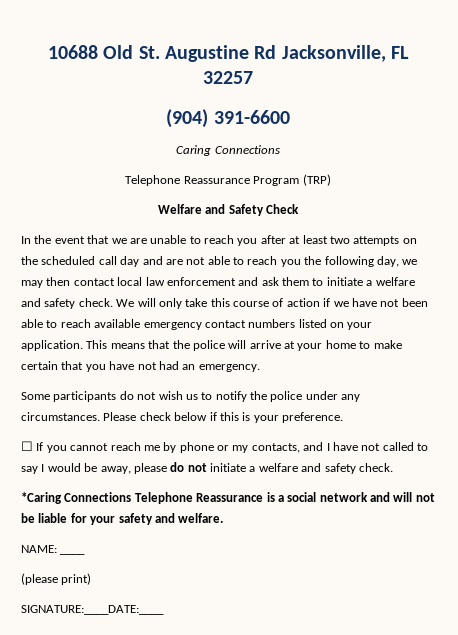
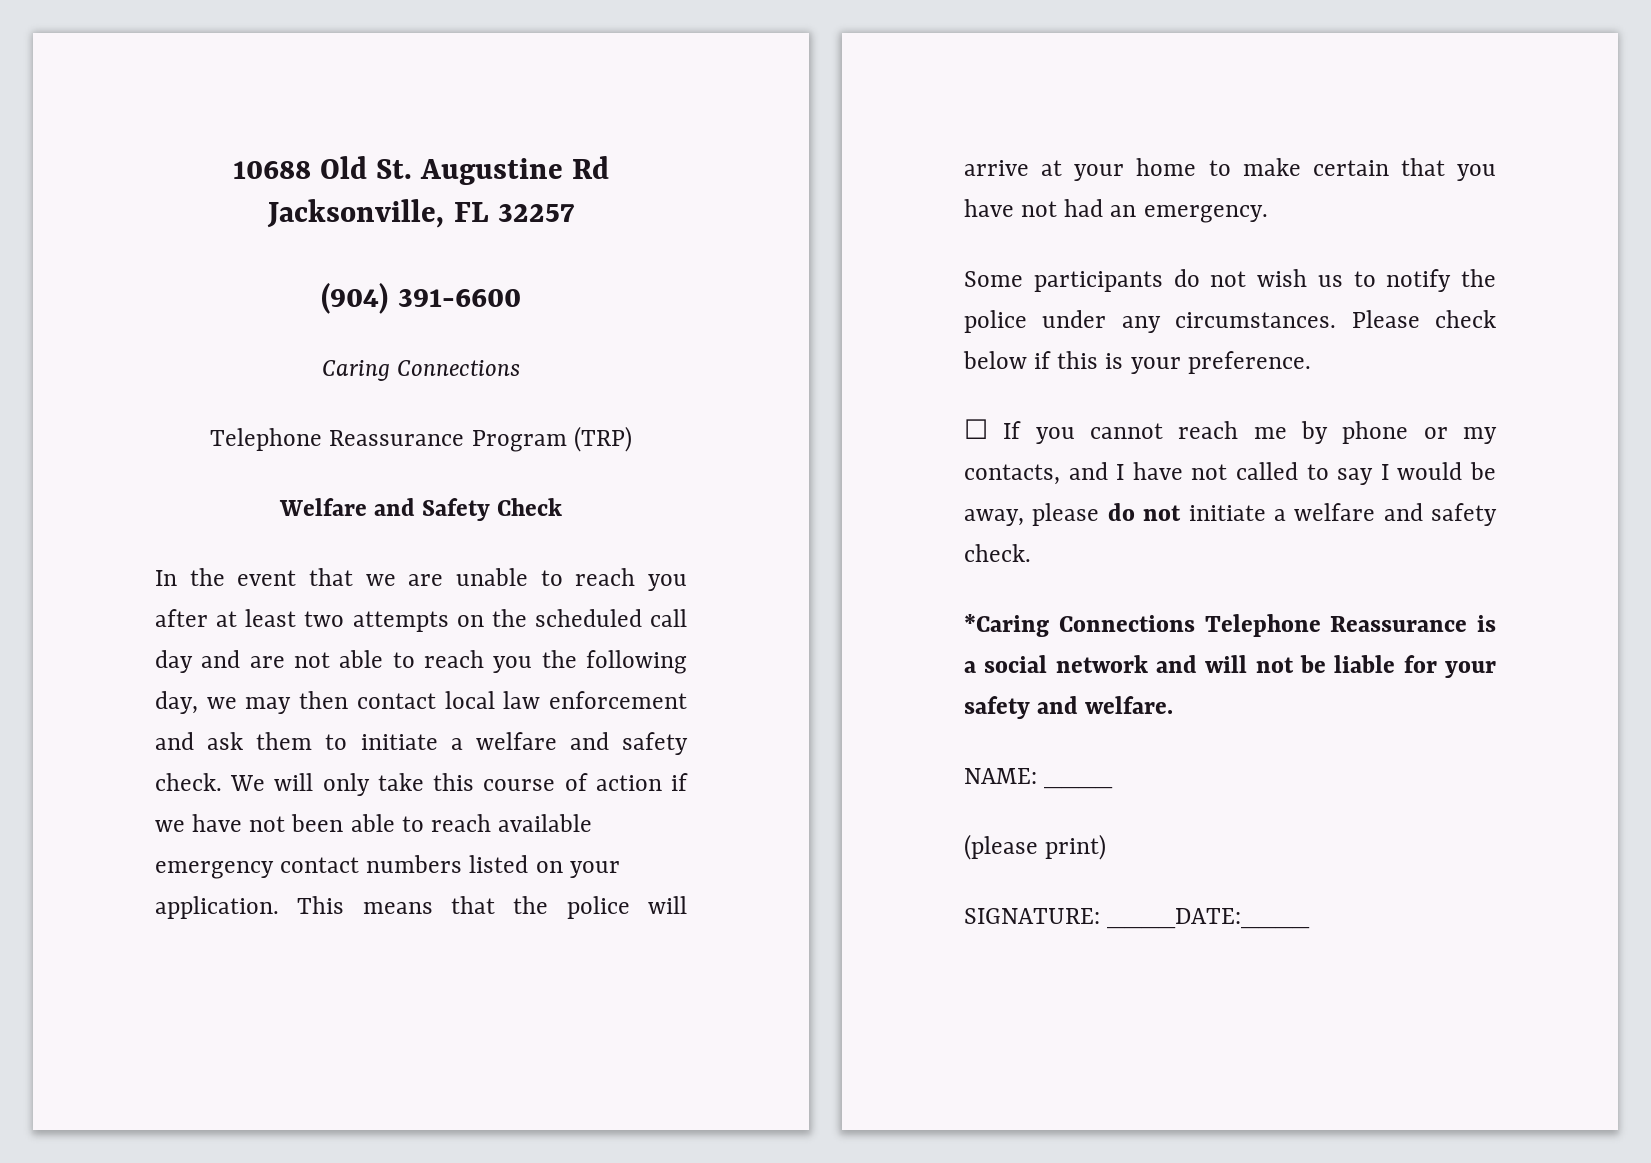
[21,605,164,615] SIGNATURE:____DATE:____ -> [964,908,1311,929] SIGNATURE: ____DATE:____

